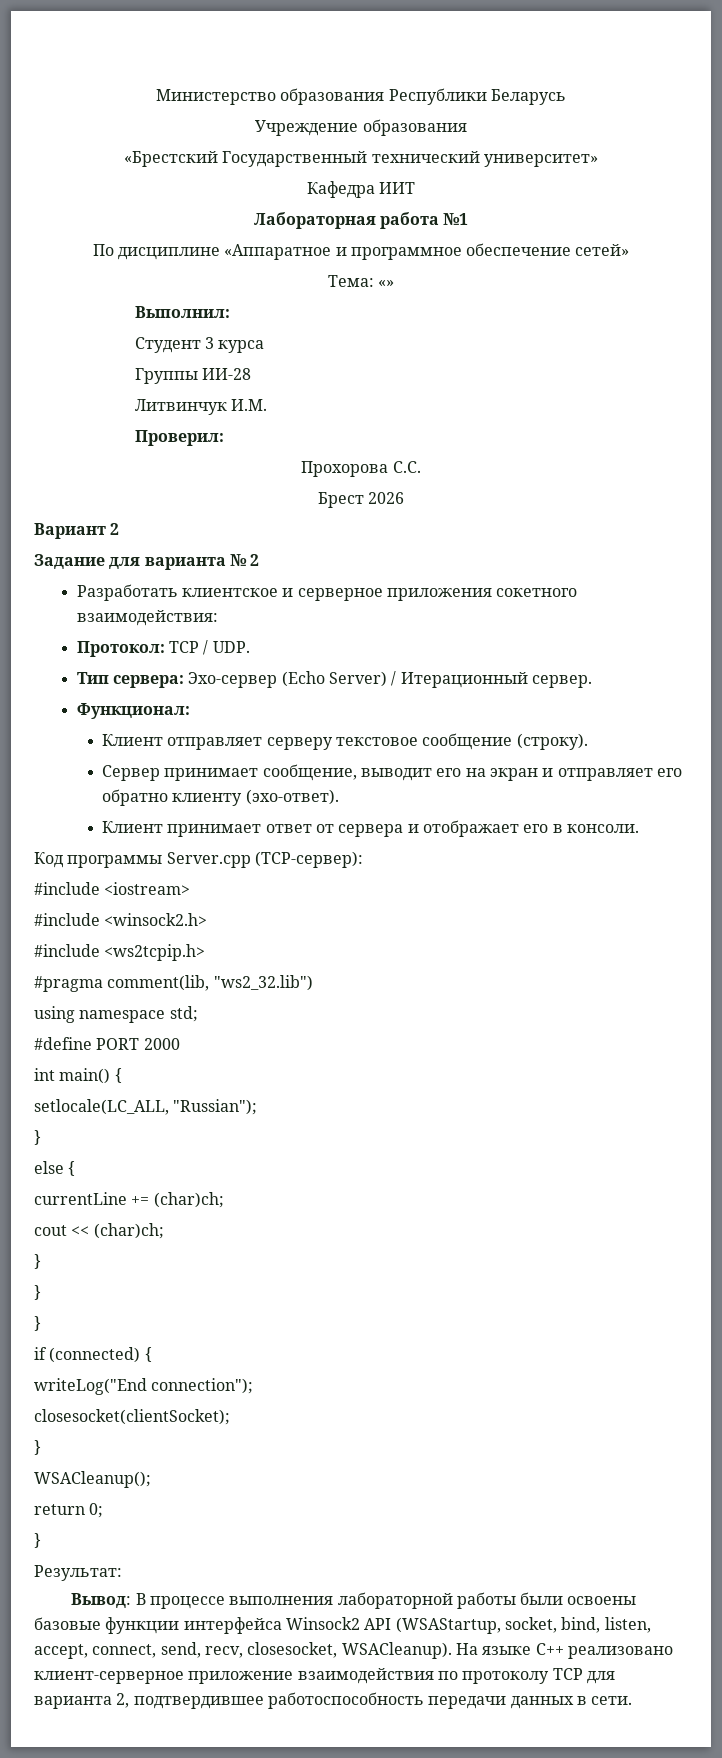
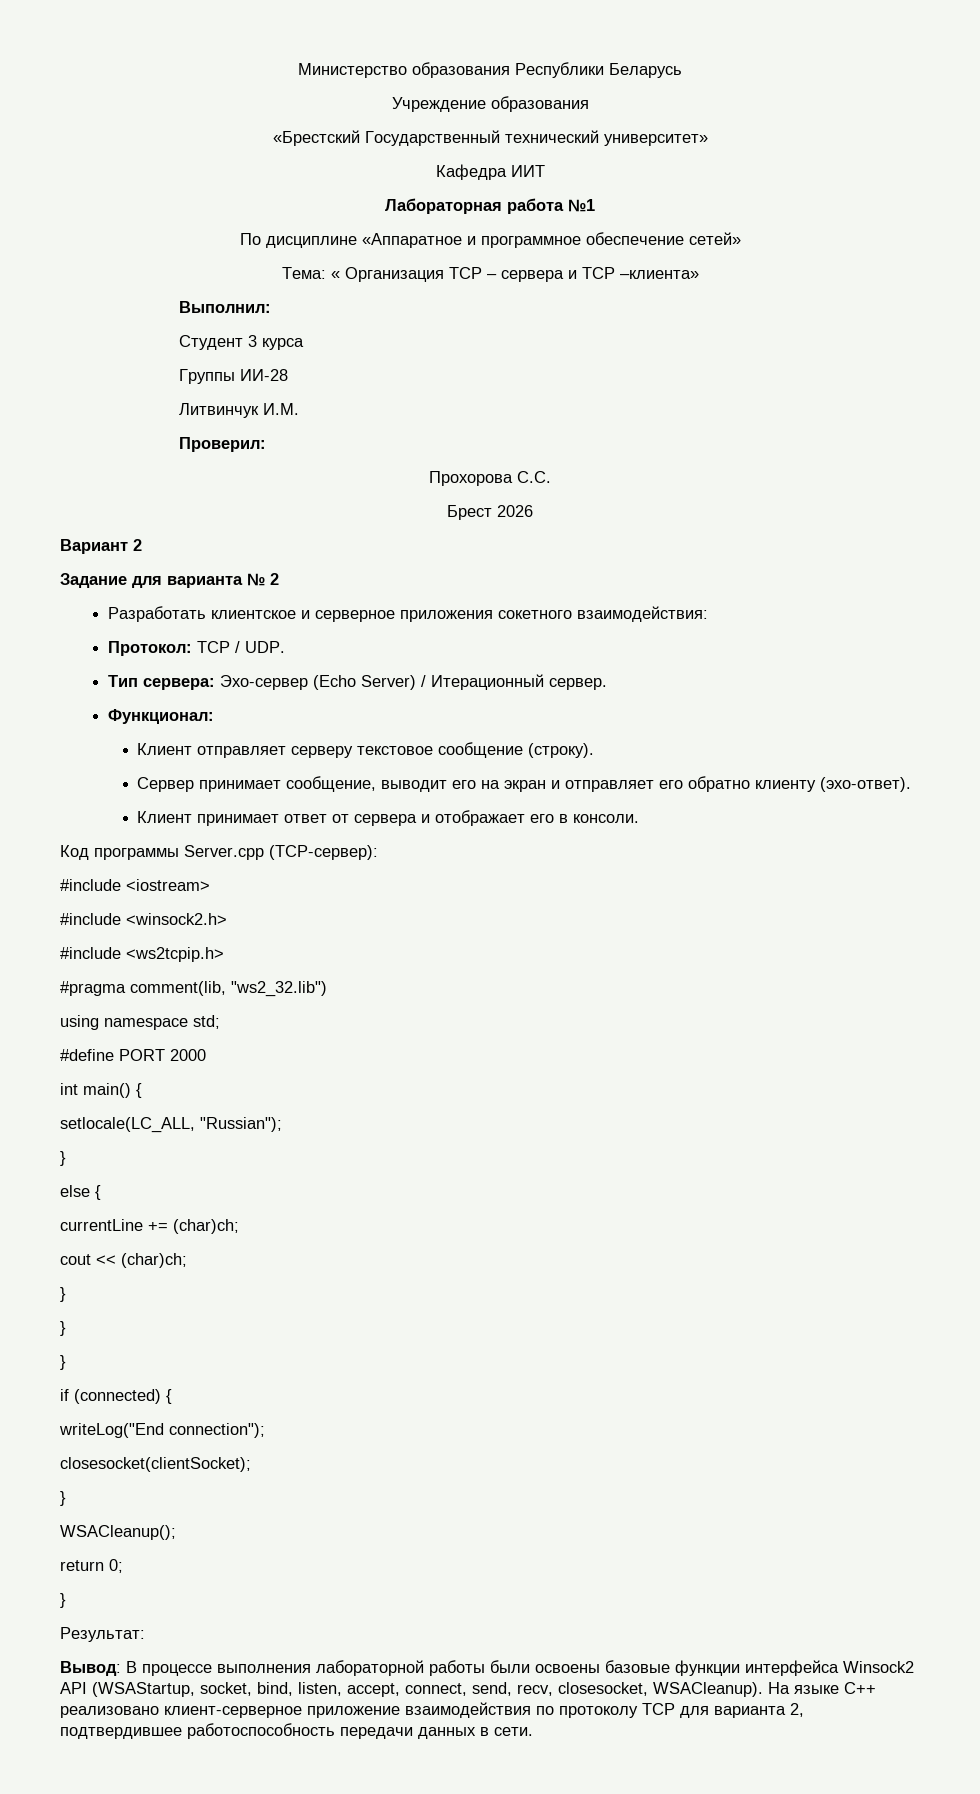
[378,280,395,287] «» -> [330,267,699,282] « Организация TCP – сервера и TCP –клиента»

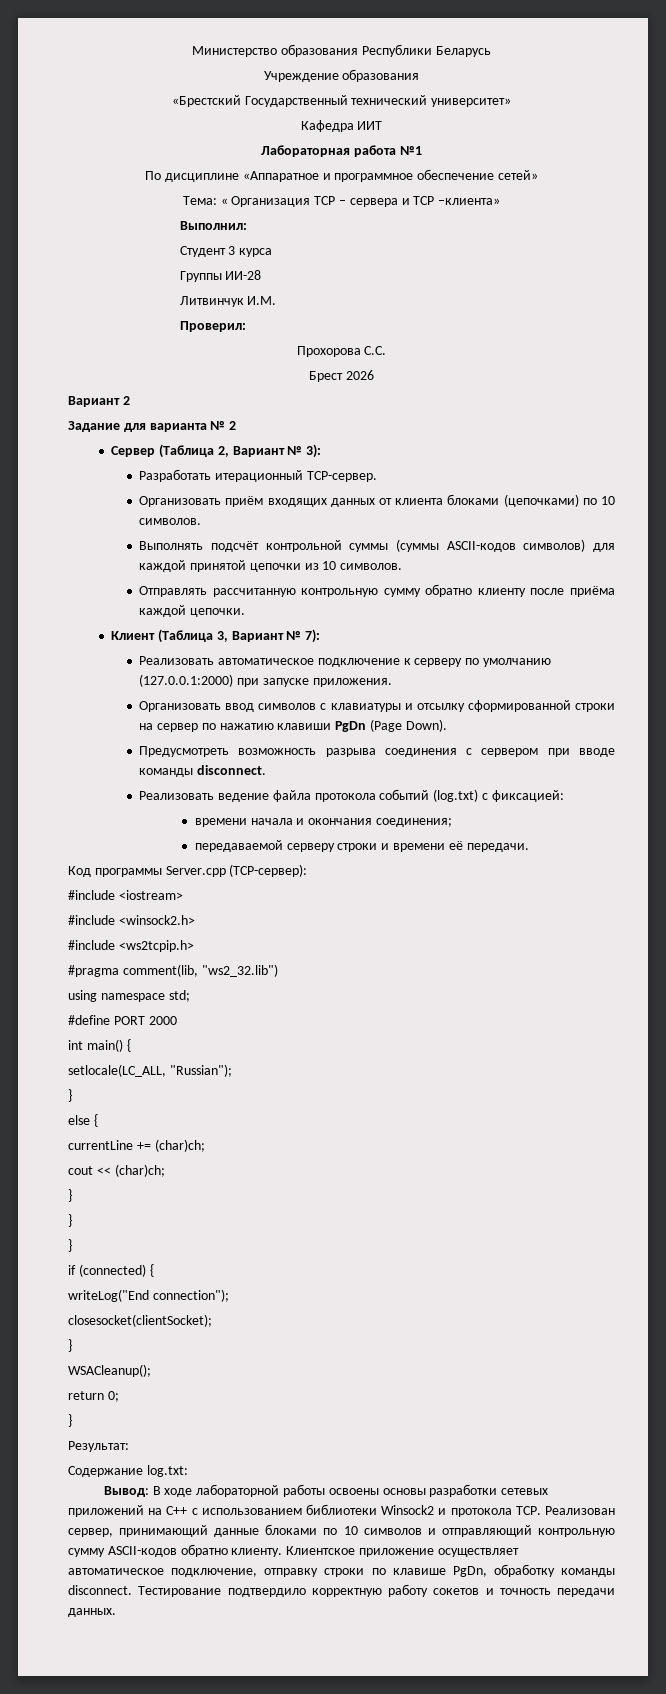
[107,606,708,622] [107,641,285,656] [107,674,607,690] [107,709,214,724] [137,742,595,758] [137,776,912,792] [137,810,640,826] Разработать клиентское и серверное приложения сокетного взаимодействия: // Протокол: TCP / UDP. // Тип сервера: Эхо-сервер (Echo Server) / Итерационный сервер. // Функционал: // Клиент отправляет серверу текстовое сообщение (строку). // Сервер принимает сообщение, выводит его на экран и отправляет его обратно клиенту (эхо-ответ). // Клиент принимает ответ от сервера и отображает его в консоли. -> [111,444,322,458] [139,469,377,482] [139,494,616,507] [139,518,202,525] [139,539,615,552] [139,560,403,572] [139,584,615,597] [139,605,245,617] [111,629,321,643] [139,656,551,667] [139,674,392,687] [139,700,615,712] [139,719,447,732] [139,746,616,757] [139,765,266,777] [139,789,564,802] [194,818,453,827] [194,840,529,852] Сервер (Таблица 2, Вариант № 3): // Разработать итерационный TCP-сервер. // Организовать приём входящих данных от клиента блоками (цепочками) по 10 символов. // Выполнять подсчёт контрольной суммы (суммы ASCII-кодов символов) для каждой принятой цепочки из 10 символов. // Отправлять рассчитанную контрольную сумму обратно клиенту после приёма каждой цепочки. // Клиент (Таблица 3, Вариант № 7): // Реализовать автоматическое подключение к серверу по умолчанию (127.0.0.1:2000) при запуске приложения. // Организовать ввод символов с клавиатуры и отсылку сформированной строки на сервер по нажатию клавиши PgDn (Page Down). // Предусмотреть возможность разрыва соединения с сервером при вводе команды disconnect. // Реализовать ведение файла протокола событий (log.txt) с фиксацией: // времени начала и окончания соединения; // передаваемой серверу строки и времени её передачи.
(145, 1634) none -> [68,1465,188,1477] // Содержание log.txt:
[142,1660,914,1676] [60,1682,876,1697] [60,1702,804,1718] [60,1723,533,1739] процессе выполнения лабораторной работы были освоены базовые функции интерфейса Winsock2 API (WSAStartup, socket, bind, listen, accept, connect, send, recv, closesocket, WSACleanup). На языке C++ реализовано клиент-серверное приложение взаимодействия по протоколу TCP для варианта 2, подтвердившее работоспособность передачи данных в сети. -> [164,1484,549,1497] [68,1504,615,1517] [68,1524,615,1537] [68,1544,519,1557] [68,1564,615,1577] [68,1584,615,1597] [68,1608,116,1617] ходе лабораторной работы освоены основы разработки сетевых приложений на C++ с использованием библиотеки Winsock2 и протокола TCP. Реализован сервер, принимающий данные блоками по 10 символов и отправляющий контрольную сумму ASCII-кодов обратно клиенту. Клиентское приложение осуществляет автоматическое подключение, отправку строки по клавише PgDn, обработку команды disconnect. Тестирование подтвердило корректную работу сокетов и точность передачи данных.

